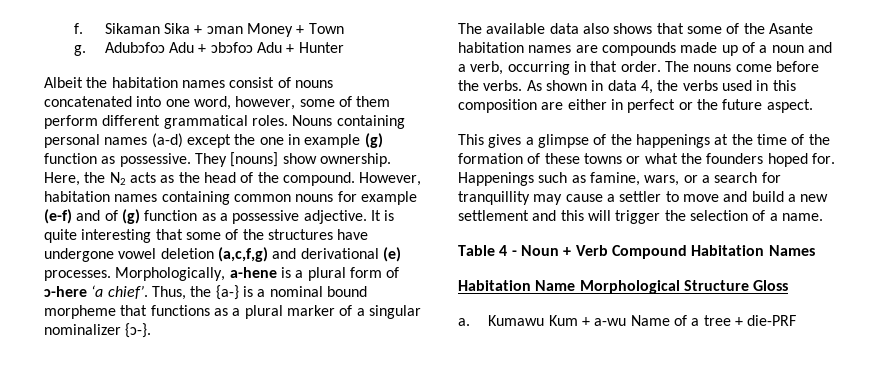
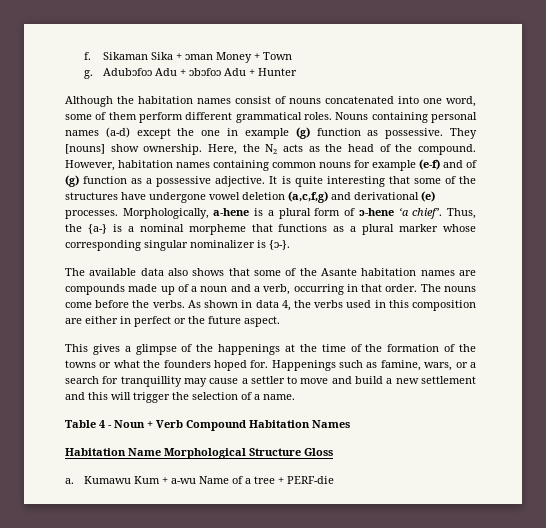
[44,77,83,88] Albeit -> [65,96,113,107] Although
[235,96,296,110] however, -> (476, 101) none
[44,286,87,297] ɔ-here -> [358,208,394,216] ɔ-hene
[326,286,367,297] bound -> (184, 228) none
[339,305,365,316] of a -> [443,224,477,232] [65,240,141,251] whose corresponding
(121, 329) none -> [257,240,266,248] is
[544,153,580,164] these -> [458,344,476,352] the
[747,315,797,326] die-PRF -> [287,476,335,484] PERF-die

